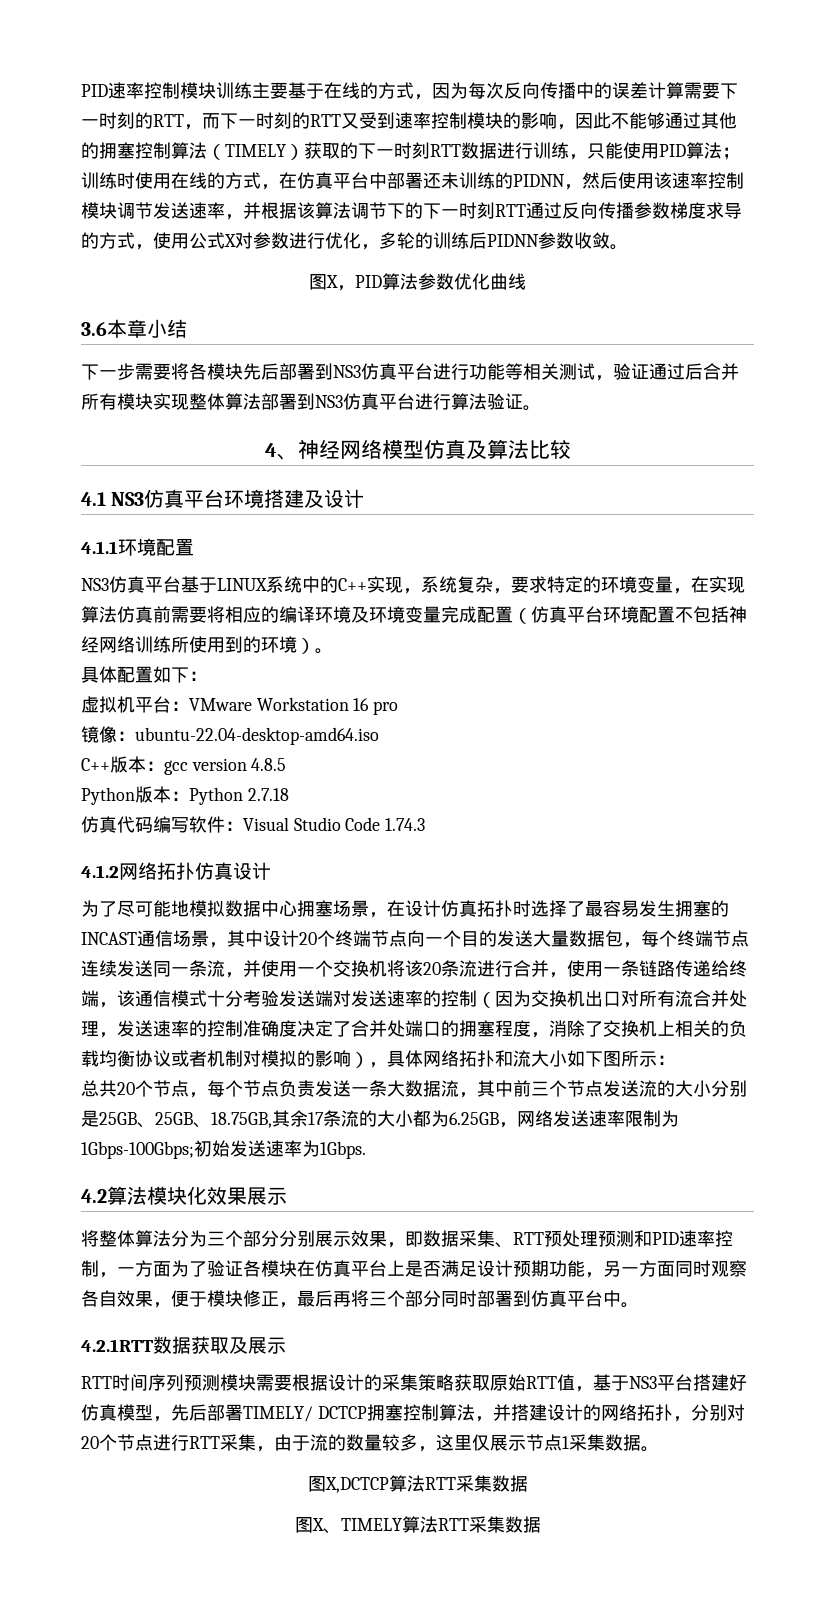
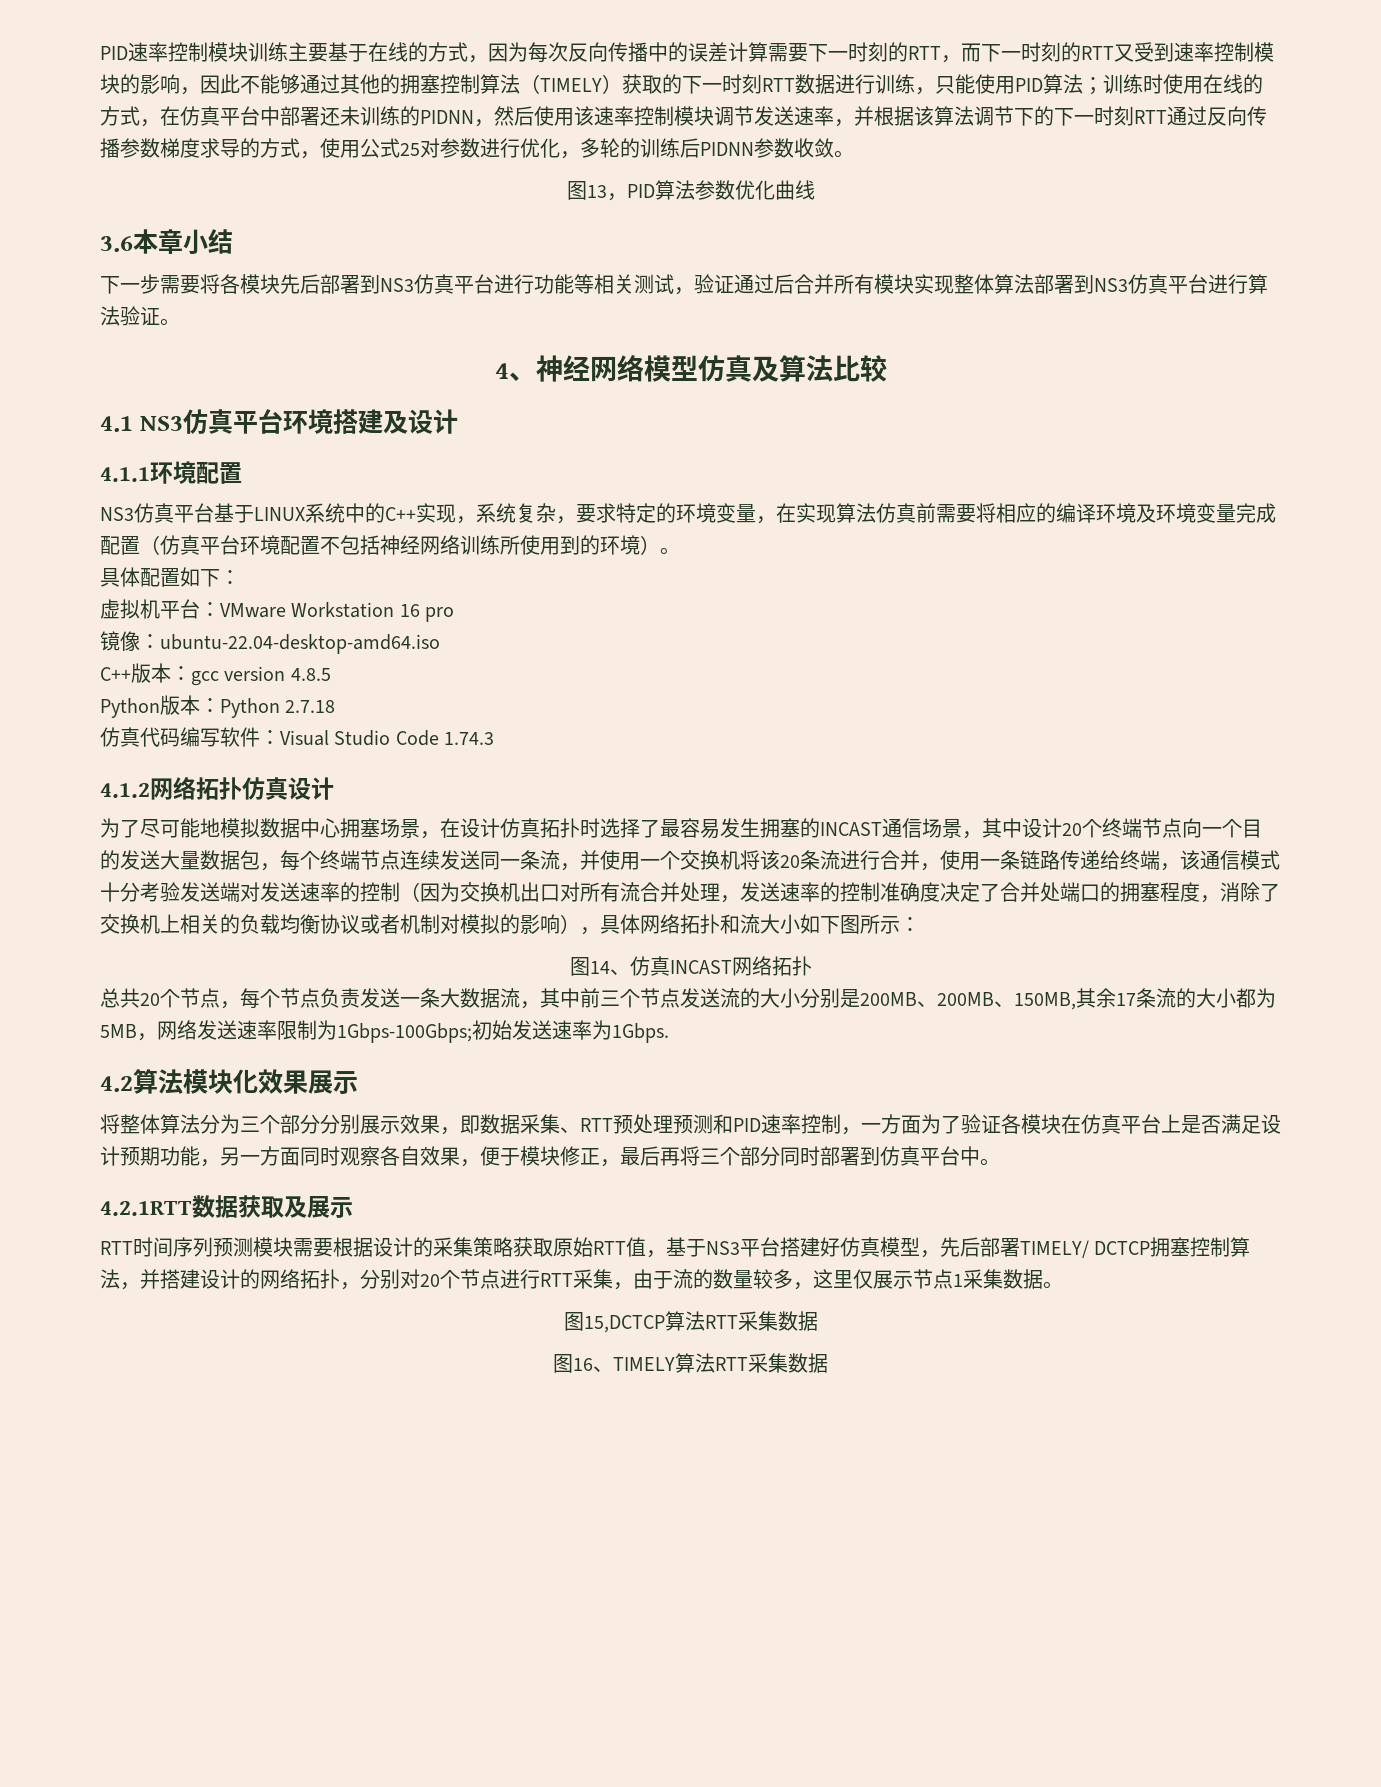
[224,234,236,247] X -> [400,143,420,156] 25
[326,275,338,288] X -> [586,185,607,198] 13
(675, 1060) none -> [569,956,812,976] // 图14、仿真INCAST网络拓扑
[99,1112,272,1128] 25GB、25GB、18.75GB, -> [860,992,1076,1010] 200MB、200MB、150MB,
[449,1112,499,1125] 6.25GB -> [100,1024,137,1038] 5MB
[324,1477,389,1493] X,DCTCP -> [583,1315,665,1333] 15,DCTCP
[311,1518,324,1531] X -> [573,1358,593,1371] 16

